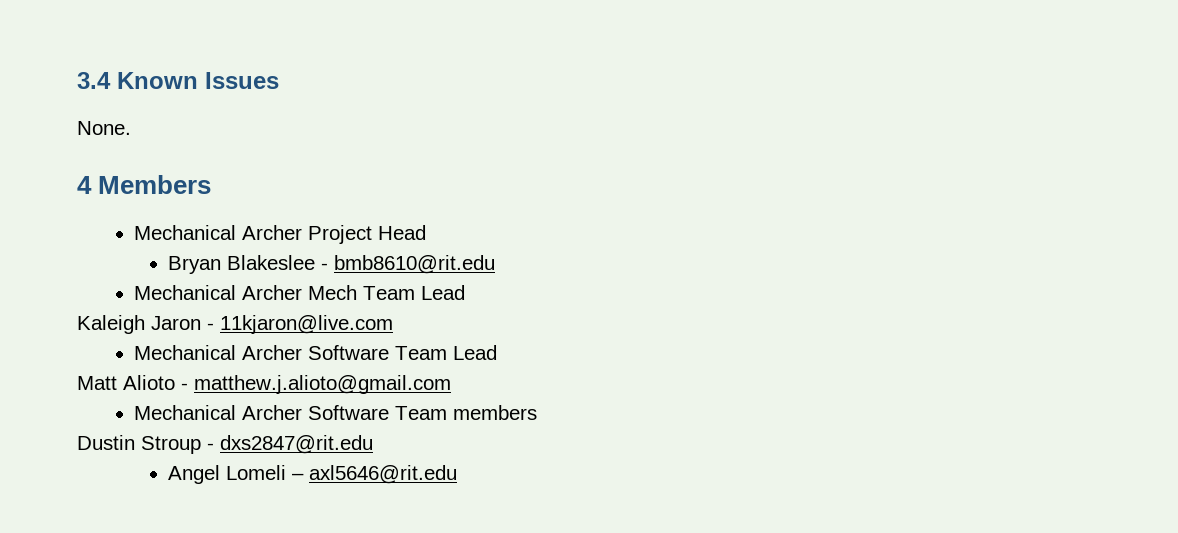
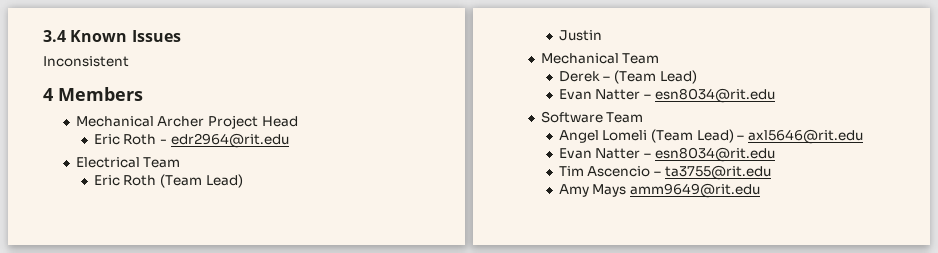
[77,121,131,135] None. -> [43,56,129,67] Inconsistent
[168,255,496,274] [134,285,466,300] [77,315,393,334] [134,345,498,360] [77,375,451,394] [134,405,538,420] [77,435,373,454] Bryan Blakeslee - bmb8610@rit.edu // Mechanical Archer Mech Team Lead // Kaleigh Jaron - 11kjaron@live.com // Mechanical Archer Software Team Lead // Matt Alioto - matthew.j.alioto@gmail.com // Mechanical Archer Software Team members // Dustin Stroup - dxs2847@rit.edu -> [93,133,289,148] [75,157,181,168] [93,174,243,188] [558,30,602,41] [540,53,660,64] [558,70,697,84] [558,88,775,103] [540,111,644,123] Eric Roth - edr2964@rit.edu // Electrical Team // Eric Roth (Team Lead) // Justin // Mechanical Team // Derek – (Team Lead) // Evan Natter – esn8034@rit.edu // Software Team
(287, 472) none -> [650,129,734,143] (Team Lead)
(458, 474) none -> [558,147,775,162] [558,165,771,180] [558,183,760,198] // Evan Natter – esn8034@rit.edu // Tim Ascencio – ta3755@rit.edu // Amy Mays amm9649@rit.edu

